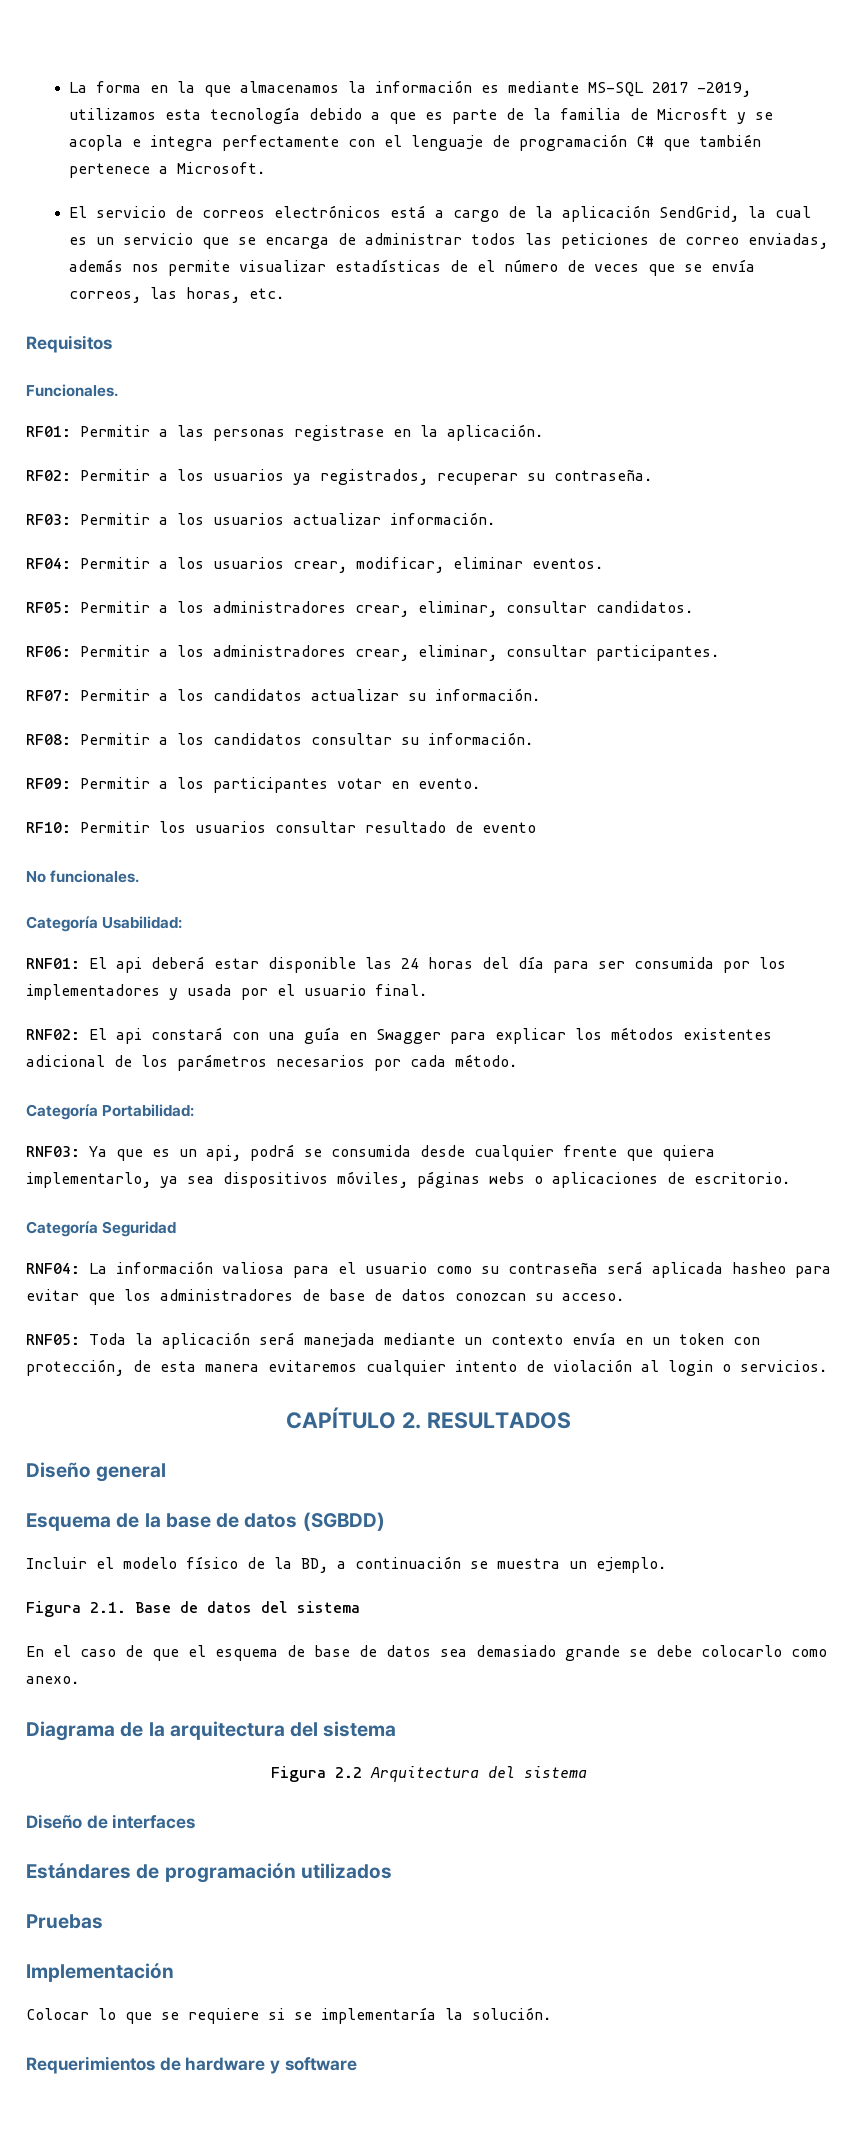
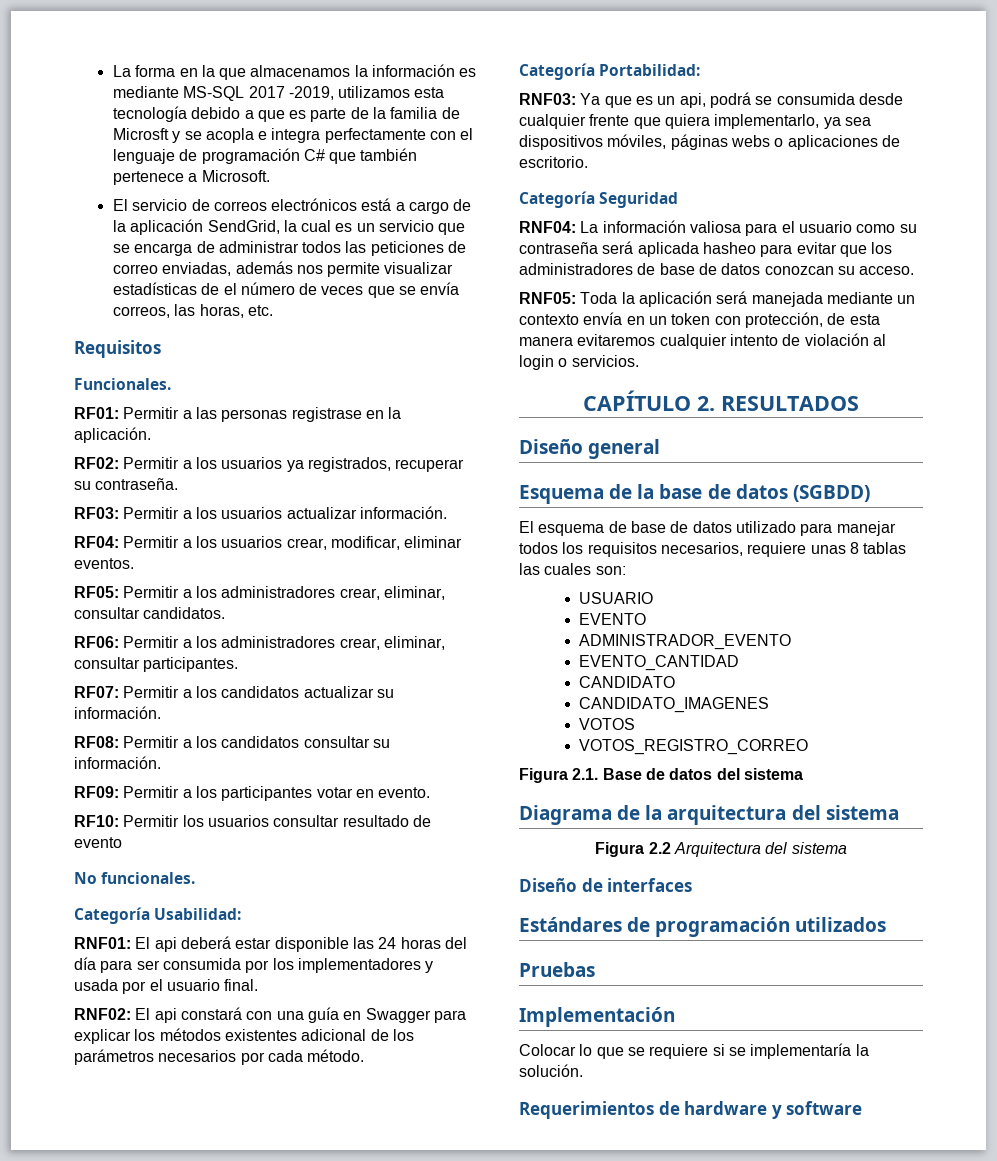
[26,1556,666,1573] Incluir el modelo físico de la BD, a continuación se muestra un ejemplo. -> [519,521,896,536] [519,542,907,557] [519,563,626,575] [579,592,654,604] [579,613,647,625] [579,634,792,650] [579,655,740,671] [579,676,676,688] [579,697,770,713] [579,718,636,730] [579,739,809,755] El esquema de base de datos utilizado para manejar todos los requisitos necesarios, requiere unas 8 tablas las cuales son: // USUARIO // EVENTO // ADMINISTRADOR_EVENTO // EVENTO_CANTIDAD // CANDIDATO // CANDIDATO_IMAGENES // VOTOS // VOTOS_REGISTRO_CORREO
[26,1645,827,1661] [26,1676,79,1684] // En el caso de que el esquema de base de datos sea demasiado grande se debe colocarlo como anexo. -> (803, 774) none

